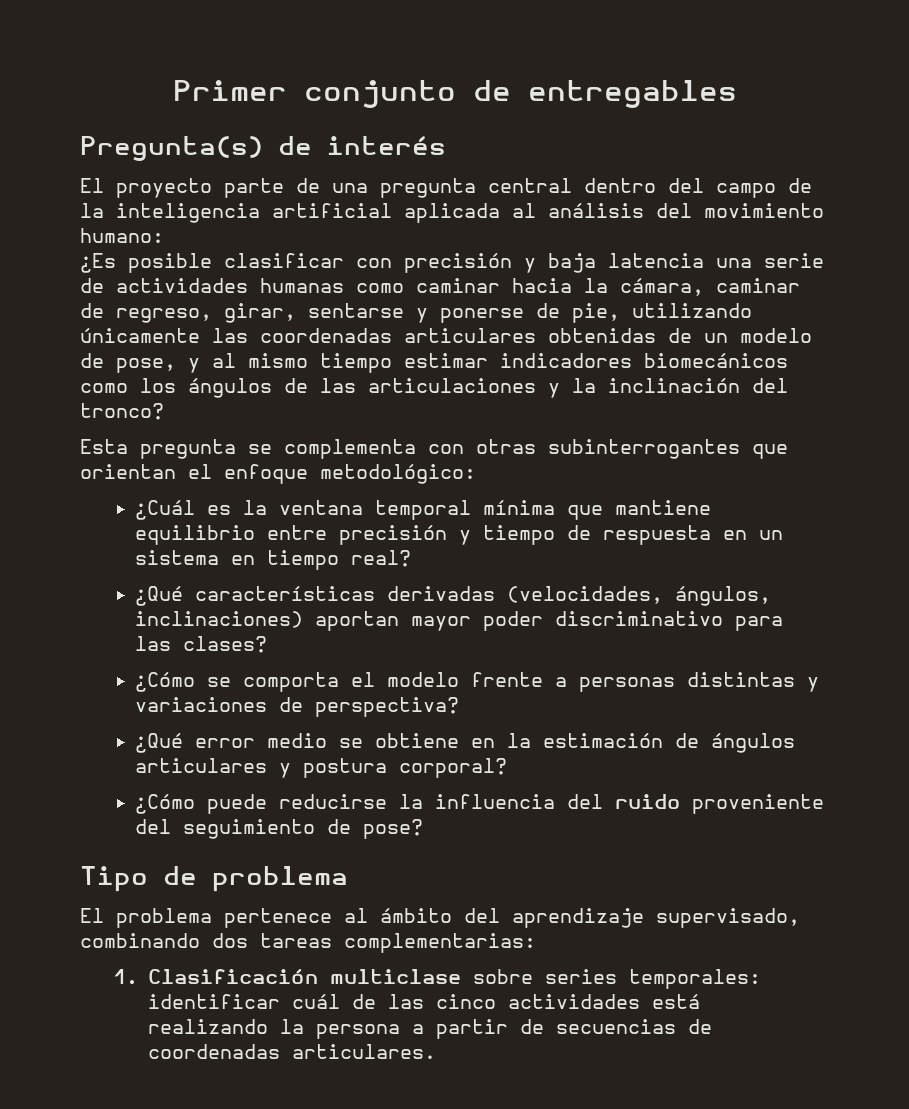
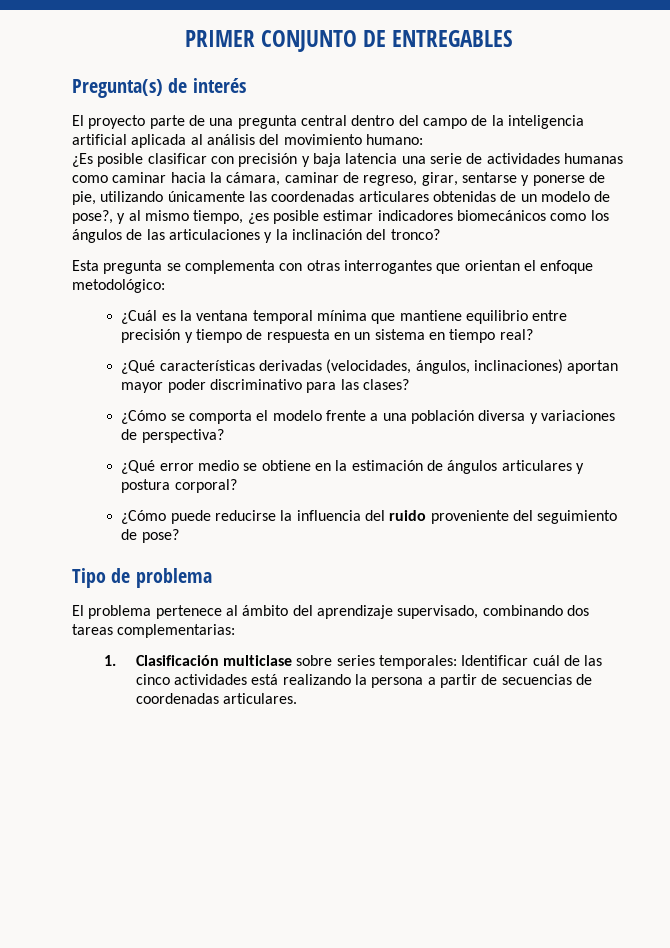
[172,80,737,108] Primer conjunto de entregables -> [184,30,514,52] PRIMER CONJUNTO DE ENTREGABLES
[116,358,176,373] pose, -> [72,210,113,224] pose?,
[320,353,392,373] tiempo -> [193,210,319,224] tiempo, ¿es posible
[548,439,740,459] subinterrogantes -> [343,260,432,274] interrogantes
[578,672,795,692] personas distintas -> [382,410,526,424] una población diversa
[148,994,281,1009] identificar -> [461,655,529,666] Identificar

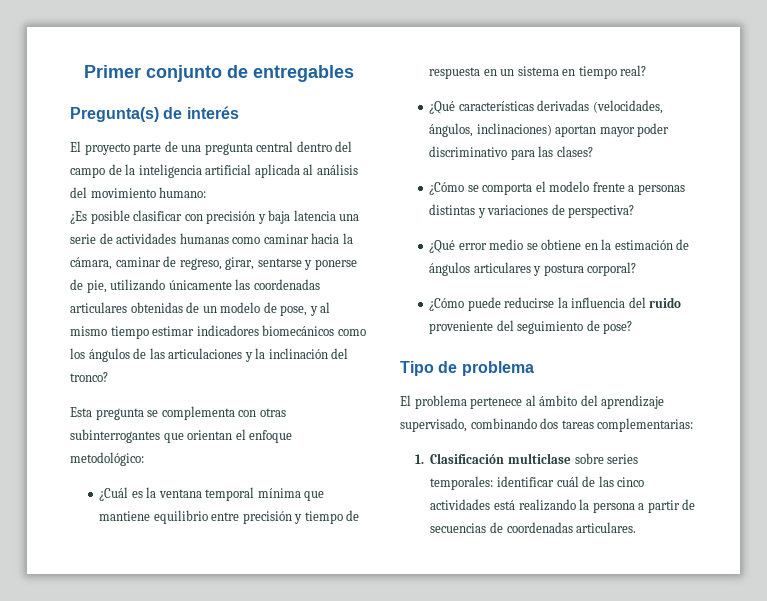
[184,30,514,52] PRIMER CONJUNTO DE ENTREGABLES -> [83,65,354,82] Primer conjunto de entregables
[72,210,113,224] pose?, -> [280,305,308,316] pose,
[193,210,319,224] tiempo, ¿es posible -> [110,326,149,339] tiempo
[343,260,432,274] interrogantes -> [70,429,160,443] subinterrogantes
[382,410,526,424] una población diversa -> [637,184,685,195] [429,204,476,215] personas distintas
[461,655,529,666] Identificar -> [496,476,554,487] identificar

